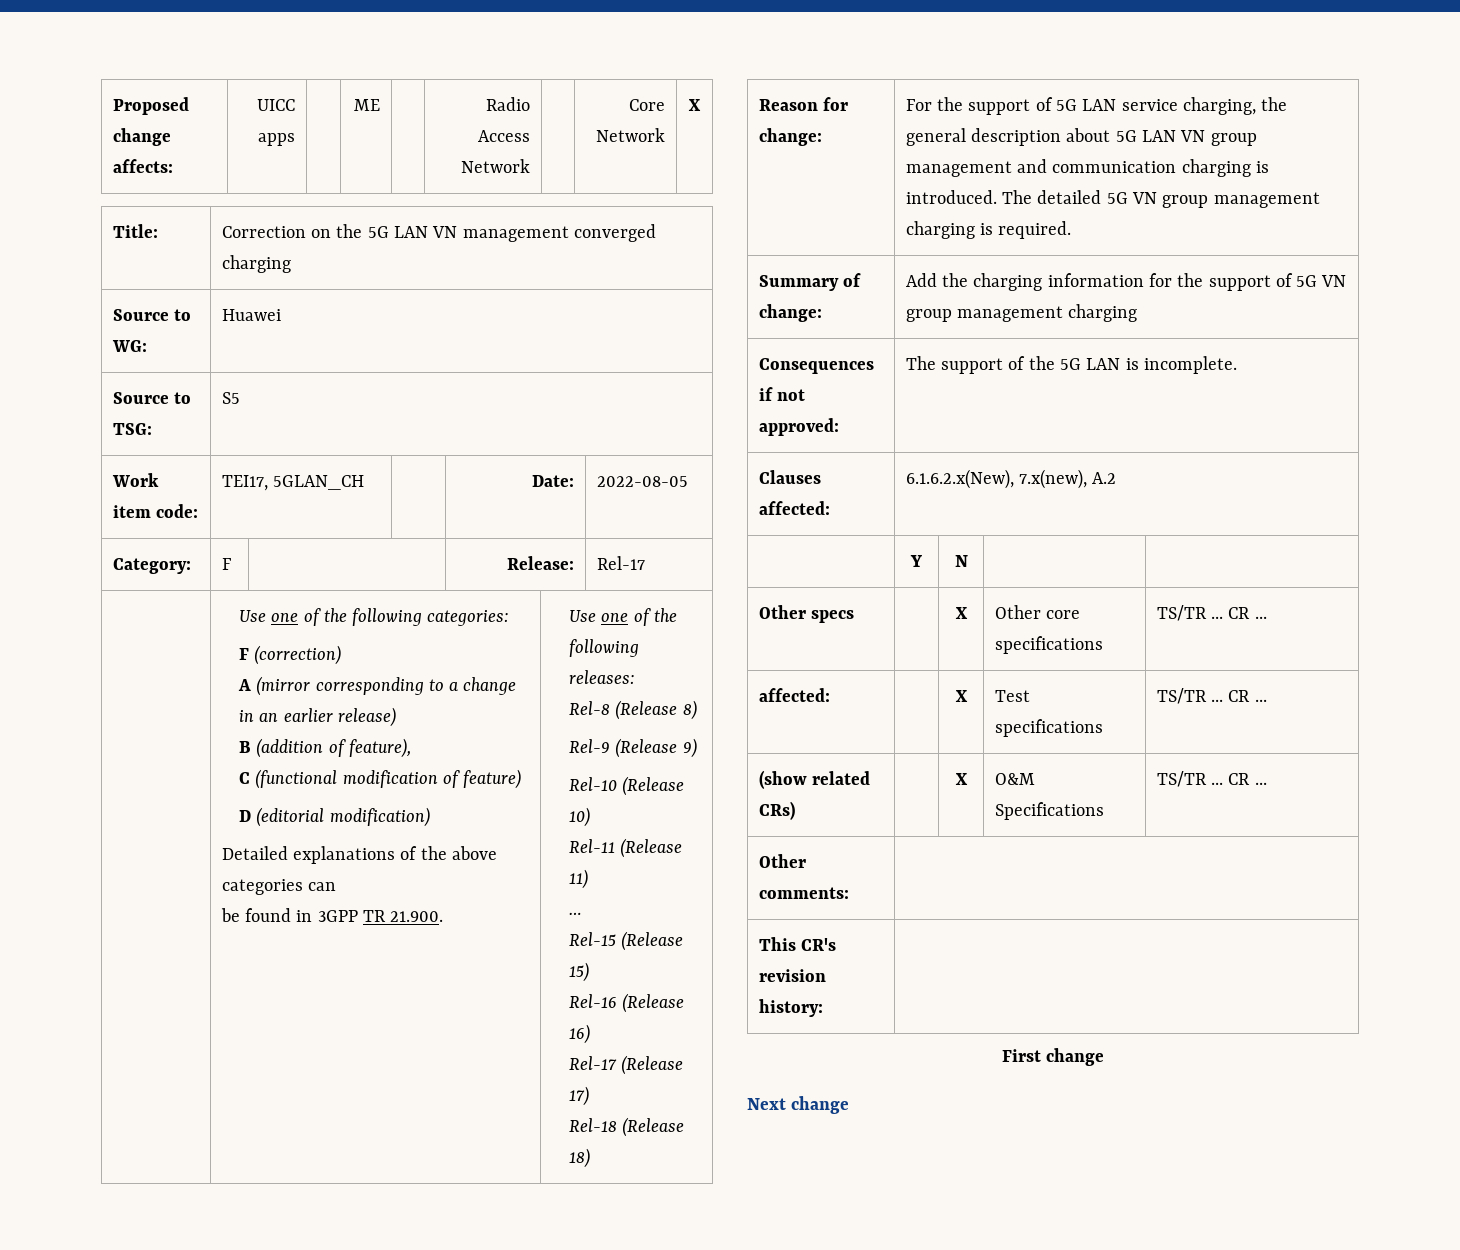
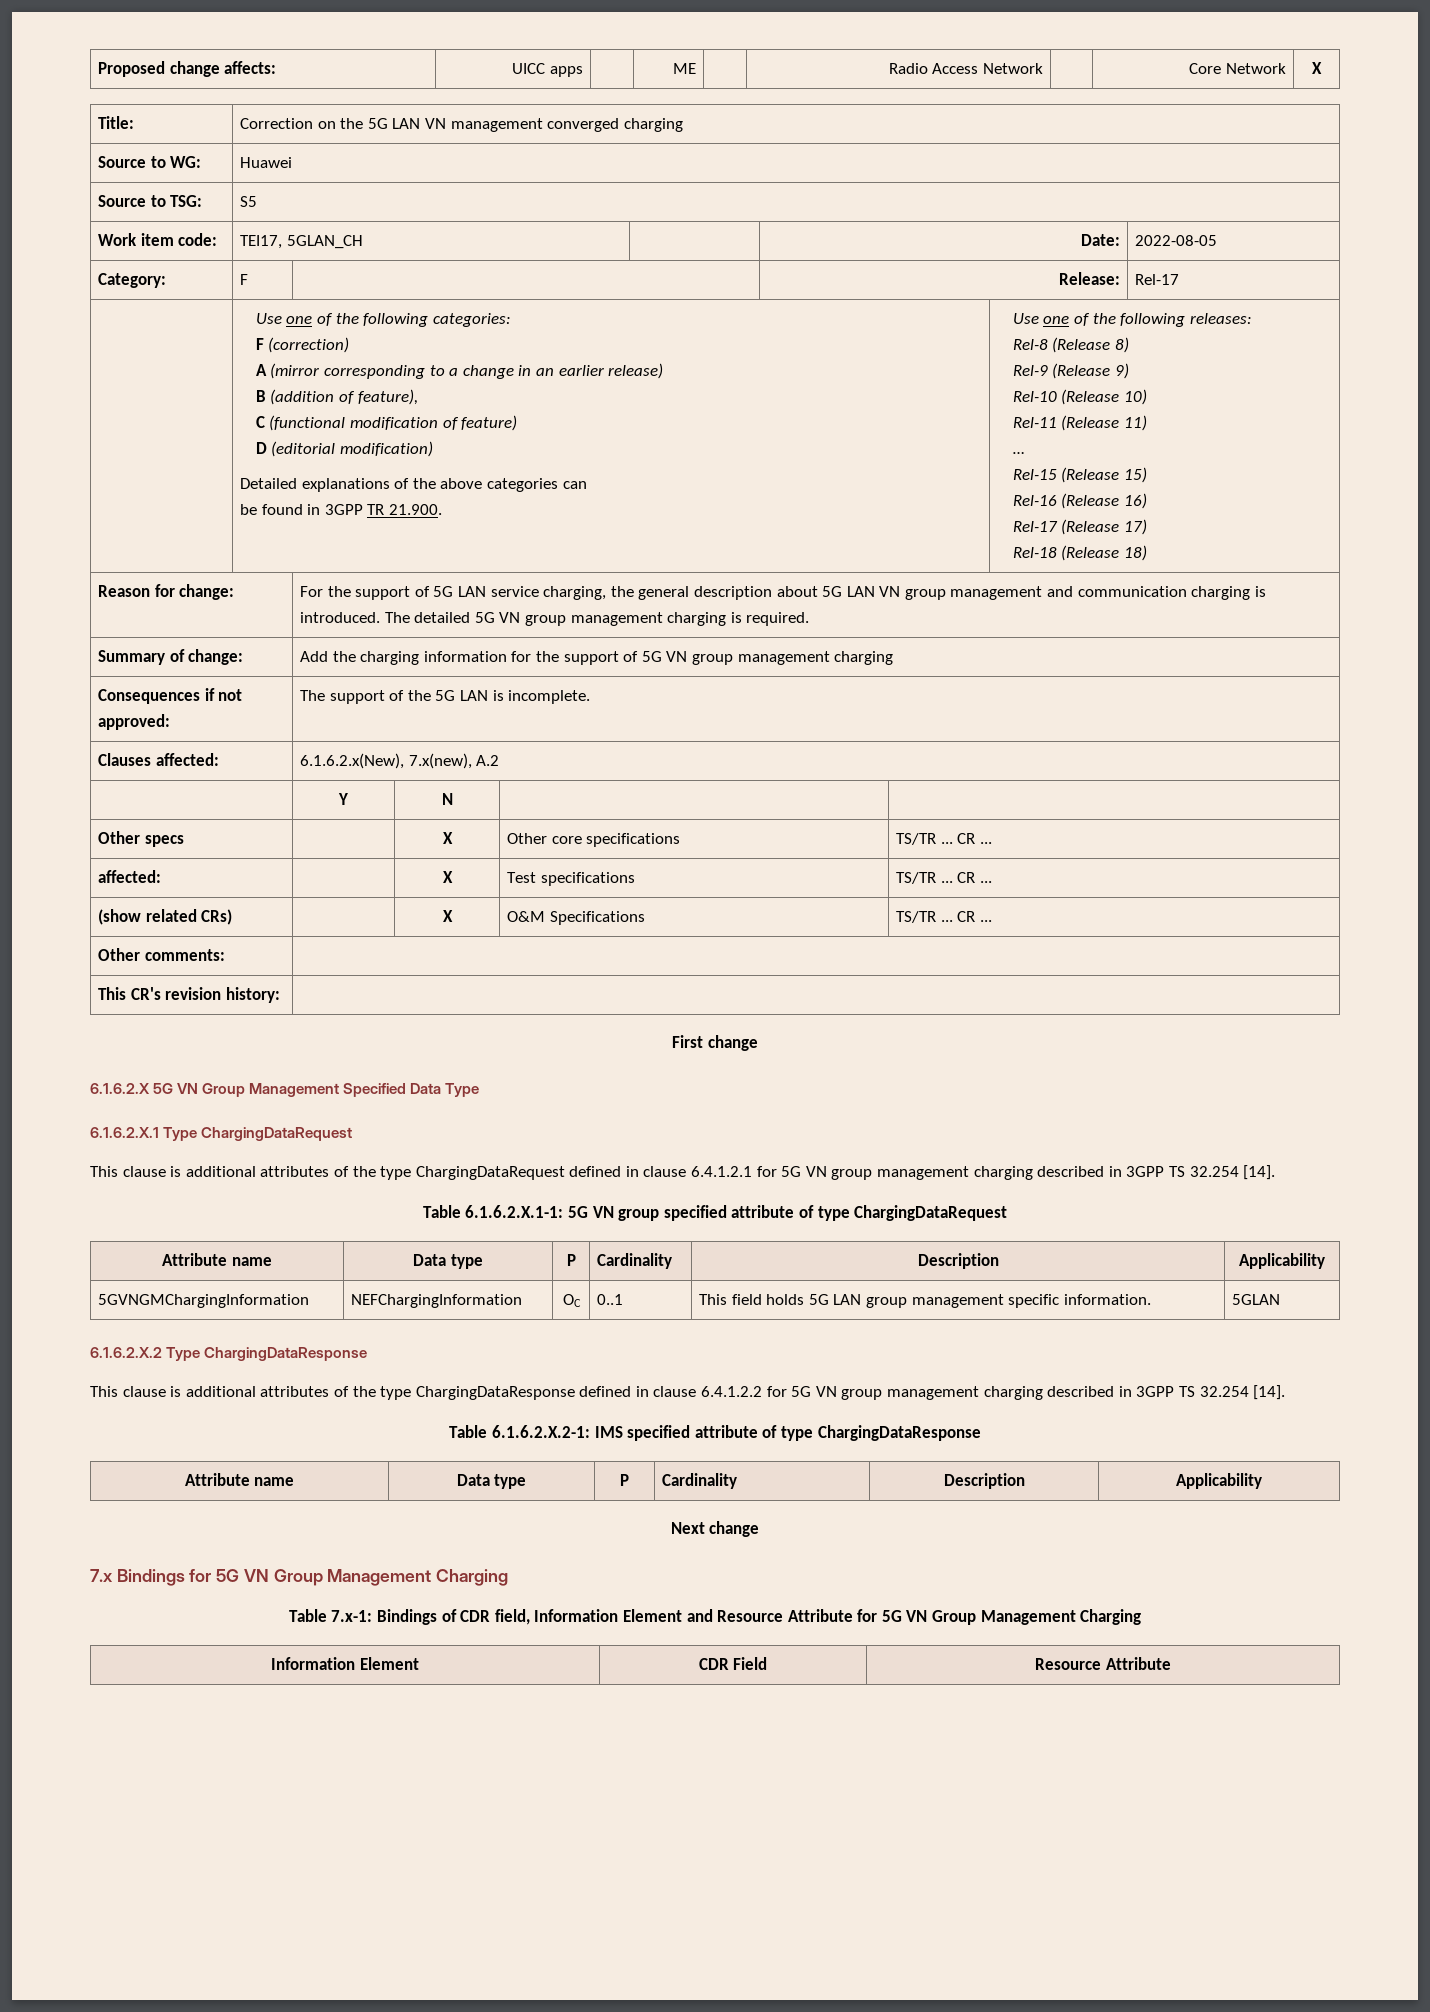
[747,1096,850,1114] Next change -> [90,1083,480,1097] [90,1127,353,1141] [90,1165,1276,1180] [422,1205,1008,1221] [162,1253,272,1266] [413,1254,483,1269] [566,1254,576,1266] [597,1253,673,1269] [917,1253,999,1269] [1239,1253,1325,1269] [98,1294,310,1308] [351,1294,523,1308] [562,1294,581,1307] [597,1294,624,1305] [699,1294,1151,1308] [1232,1294,1281,1305] [90,1347,368,1361] [90,1385,1286,1400] [449,1425,981,1441] [184,1473,295,1486] [456,1474,527,1489] [620,1474,629,1486] [662,1473,738,1489] [943,1473,1025,1489] [1176,1473,1262,1489] [670,1521,760,1537] [90,1569,509,1586] [288,1609,1142,1625] [271,1657,419,1670] [698,1657,768,1670] [1035,1657,1171,1670] 6.1.6.2.X 5G VN Group Management Specified Data Type // 6.1.6.2.X.1 Type ChargingDataRequest // This clause is additional attributes of the type ChargingDataRequest defined in clause 6.4.1.2.1 for 5G VN group management charging described in 3GPP TS 32.254 [14]. // Table 6.1.6.2.X.1-1: 5G VN group specified attribute of type ChargingDataRequest // Attribute name | Data type | P | Cardinality | Description | Applicability // 5GVNGMChargingInformation | NEFChargingInformation | OC | 0..1 | This field holds 5G LAN group management specific information. | 5GLAN // 6.1.6.2.X.2 Type ChargingDataResponse // This clause is additional attributes of the type ChargingDataResponse defined in clause 6.4.1.2.2 for 5G VN group management charging described in 3GPP TS 32.254 [14]. // Table 6.1.6.2.X.2-1: IMS specified attribute of type ChargingDataResponse // Attribute name | Data type | P | Cardinality | Description | Applicability // Next change // 7.x Bindings for 5G VN Group Management Charging // Table 7.x-1: Bindings of CDR field, Information Element and Resource Attribute for 5G VN Group Management Charging // Information Element | CDR Field | Resource Attribute

